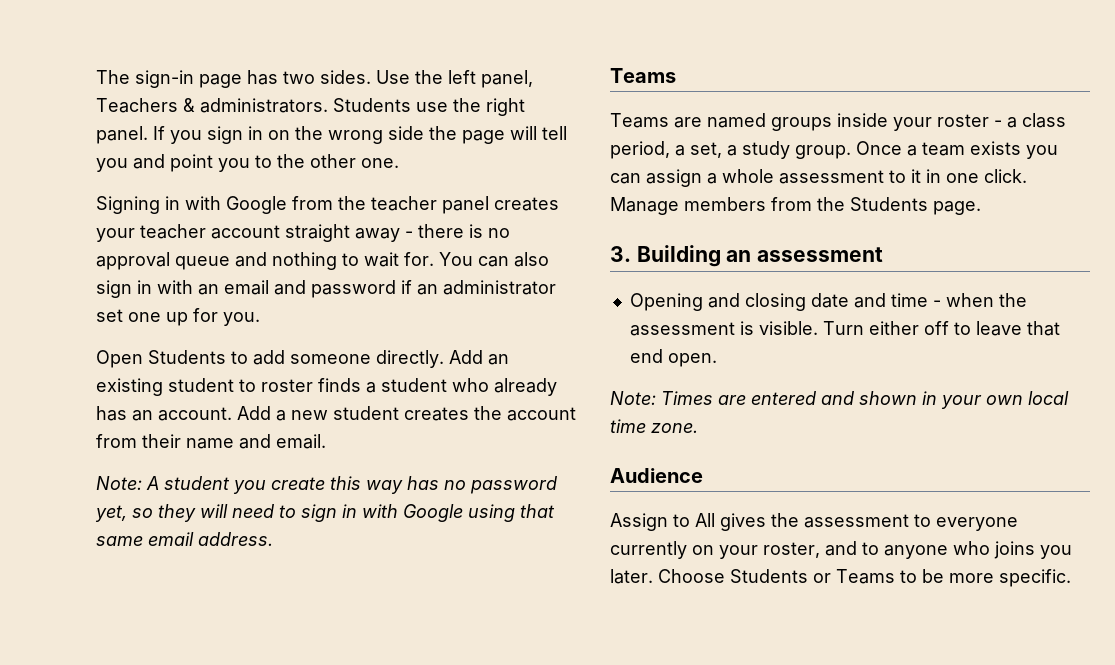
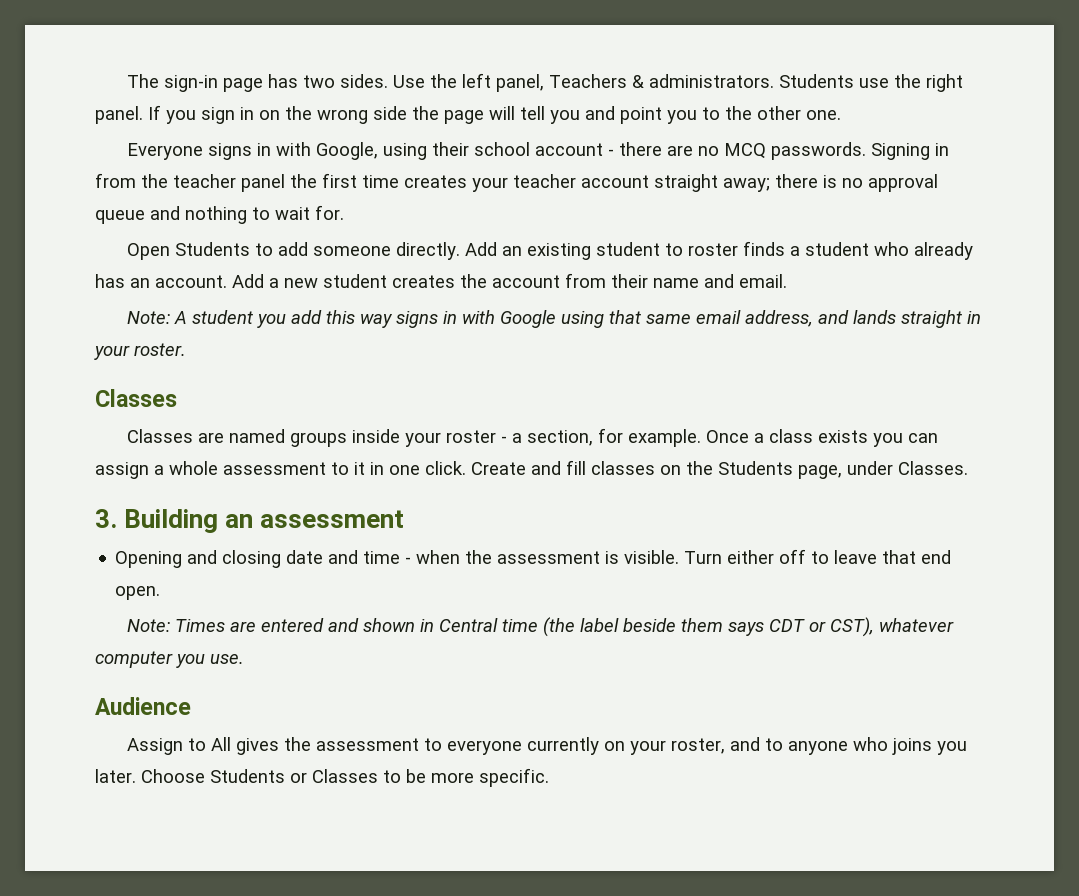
[96,196,287,214] Signing in with Google -> [127,142,950,160] Everyone signs in with Google, using their school account - there are no MCQ passwords. Signing in
(489, 205) none -> [290,173,399,188] the first time
[355,228,413,242] away - -> [723,178,770,192] away;
[439,252,549,267] [96,280,556,298] [96,308,260,326] You can also sign in with an email and password if an administrator set one up for you. -> (344, 212) none
[271,477,325,490] create -> [291,310,323,324] add
[407,476,557,494] [95,504,337,522] has no password yet, so they will need to sign -> [396,311,439,328] signs
[198,532,273,546] [610,68,676,83] [610,113,669,128] address. // Teams // Teams -> [745,310,982,328] [94,343,186,360] [95,389,177,407] [127,429,194,443] address, and lands straight in your roster. // Classes // Classes
[1022,113,1066,128] [610,141,851,159] class period, a set, a study group. -> [527,428,702,447] section, for example.
[922,142,965,156] team -> [769,429,814,443] class
[610,197,981,215] Manage members from the Students page. -> [471,460,968,479] Create and fill classes on the Students page, under Classes.
[941,391,1069,409] [610,419,698,433] your own local time zone. -> [439,617,955,637] [95,651,244,668] Central time (the label beside them says CDT or CST), whatever computer you use.
[836,569,895,584] Teams -> [312,769,378,783] Classes

